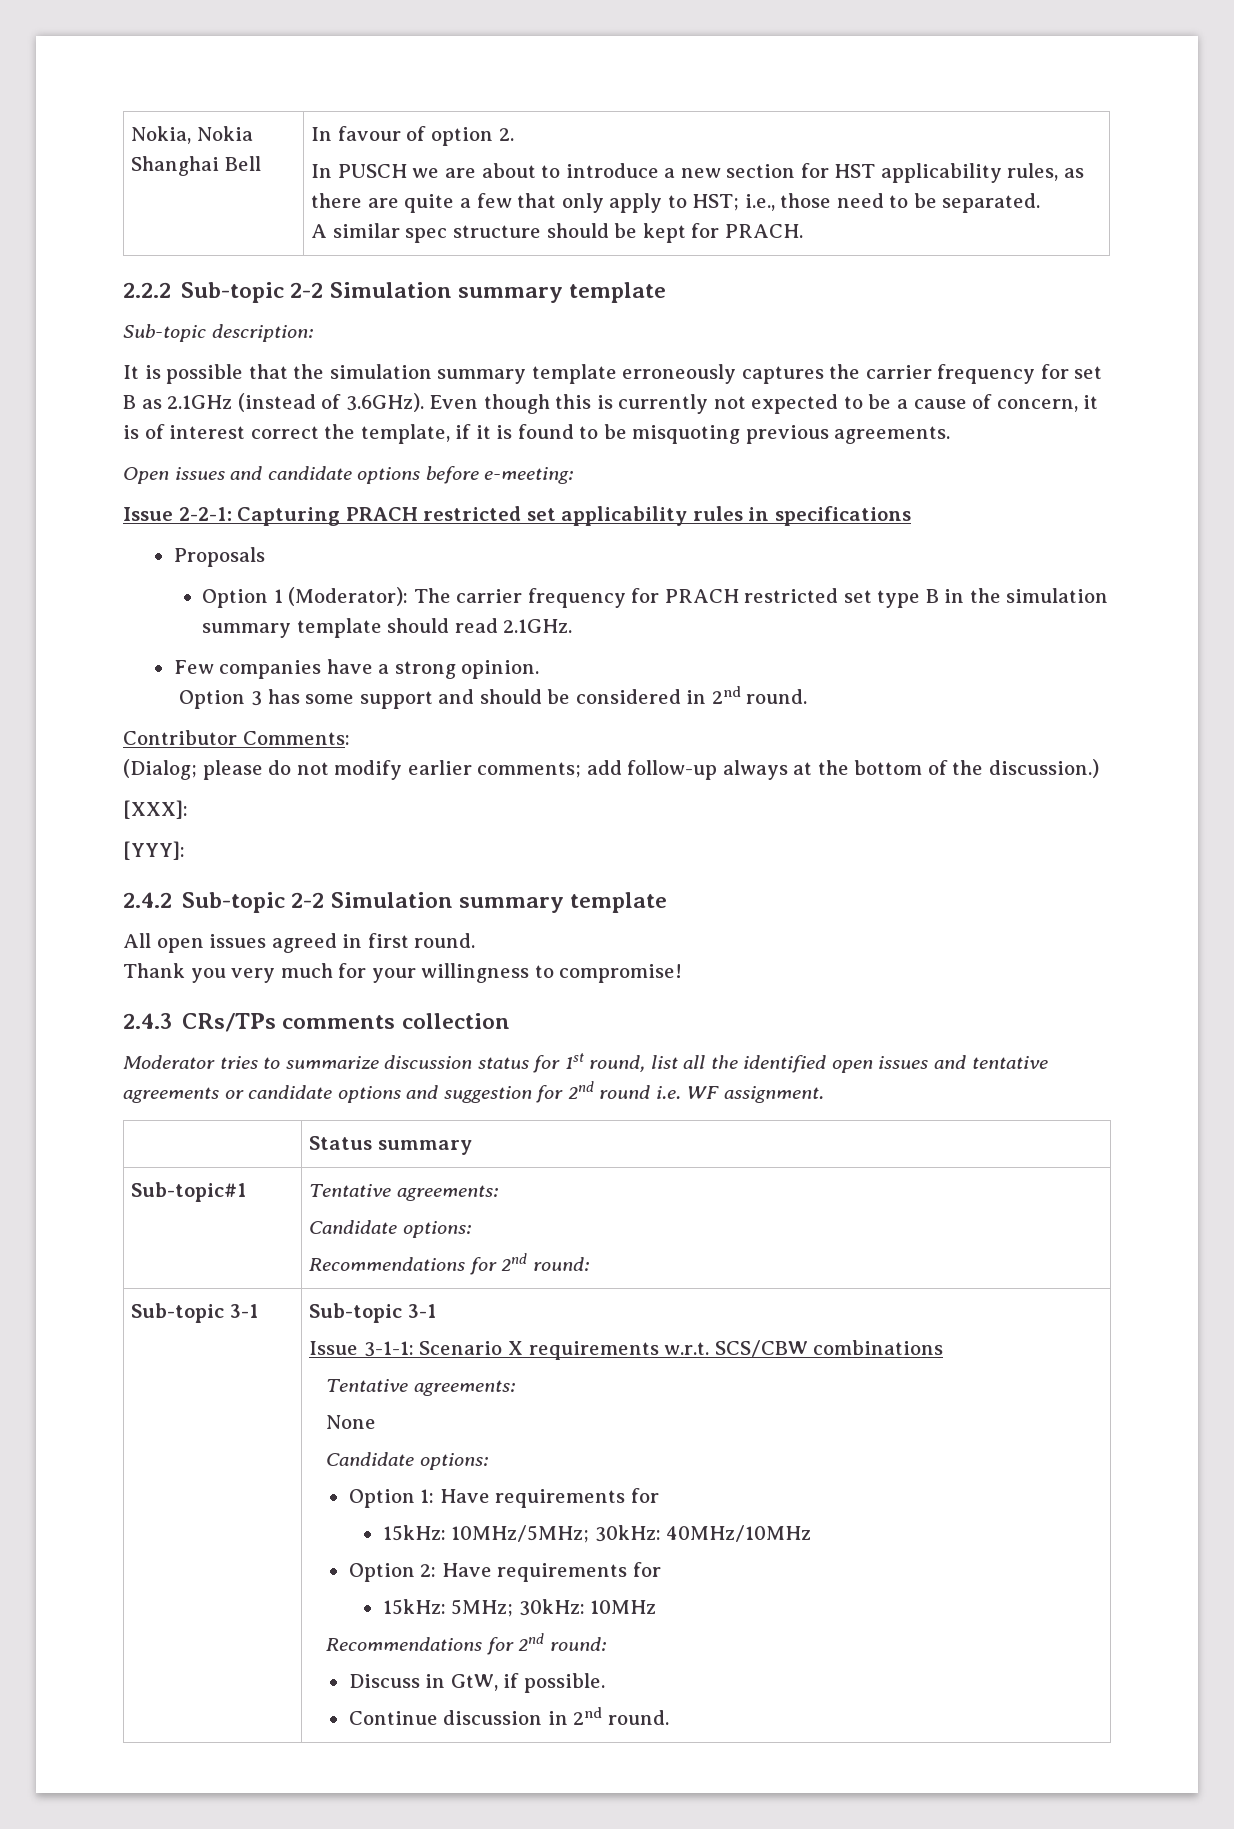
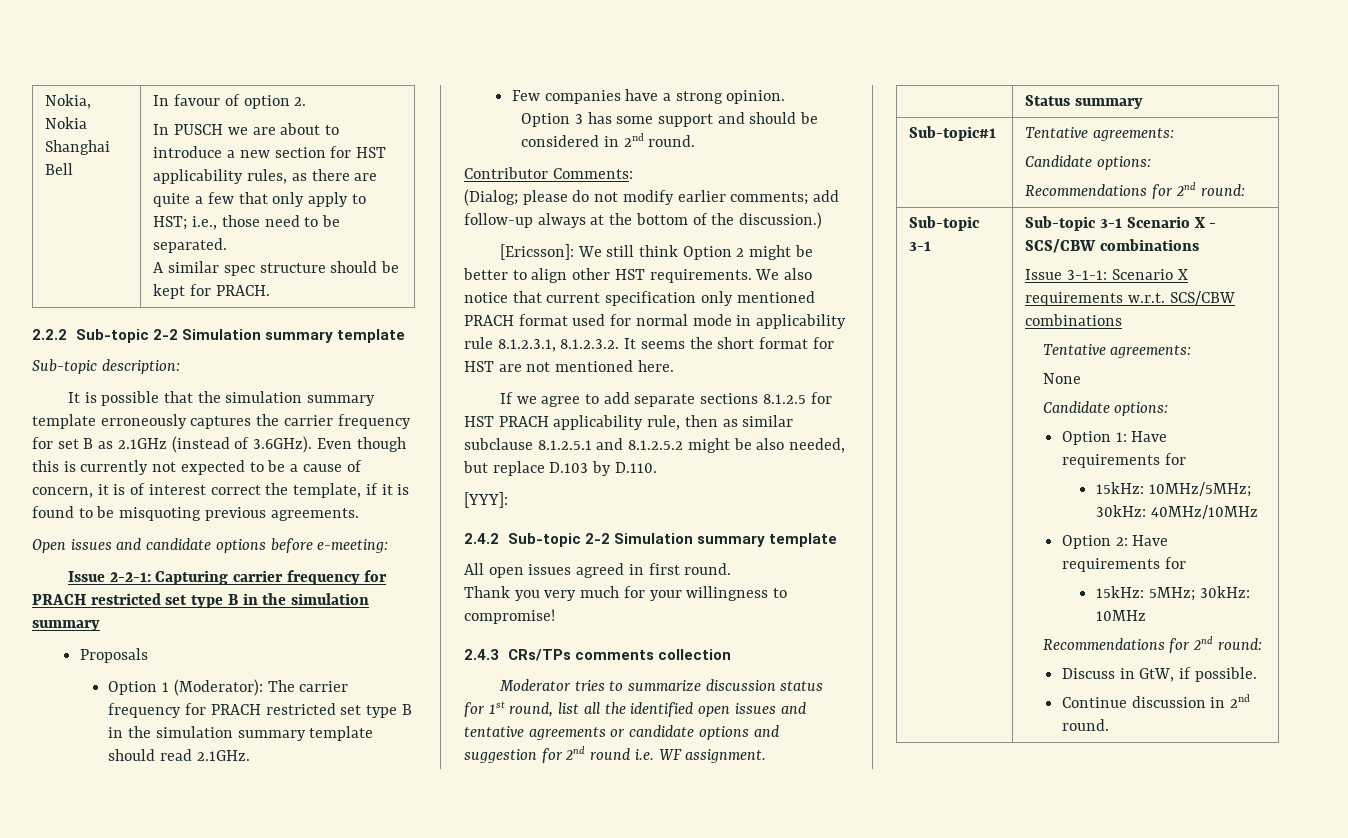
[345,506,911,526] PRACH restricted set applicability rules in specifications -> [233,570,388,585] [32,593,370,608] [32,620,100,631] carrier frequency for PRACH restricted set type B in the simulation summary
[123,800,188,819] [XXX]: -> [499,244,813,260] [463,268,813,283] [464,291,815,306] [464,314,847,329] [464,337,834,352] [464,360,674,372] [499,392,832,407] [464,415,794,430] [464,438,846,453] [463,461,657,476] [Ericsson]: We still think Option 2 might be better to align other HST requirements. We also notice that current specification only mentioned PRACH format used for normal mode in applicability rule 8.1.2.3.1, 8.1.2.3.2. It seems the short format for HST are not mentioned here. // If we agree to add separate sections 8.1.2.5 for HST PRACH applicability rule, then as similar subclause 8.1.2.5.1 and 8.1.2.5.2 might be also needed, but replace D.103 by D.110.
(436, 1311) none -> [1126,216,1217,228] [1025,239,1200,253] Scenario X - SCS/CBW combinations

